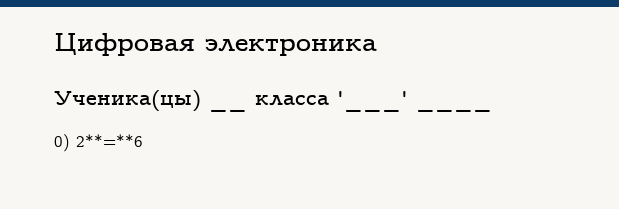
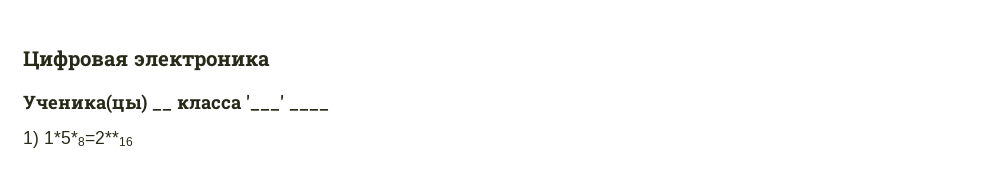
[54,134,143,152] 0) 2**=**6 -> [23,131,133,148] 1) 1*5*8=2**16

